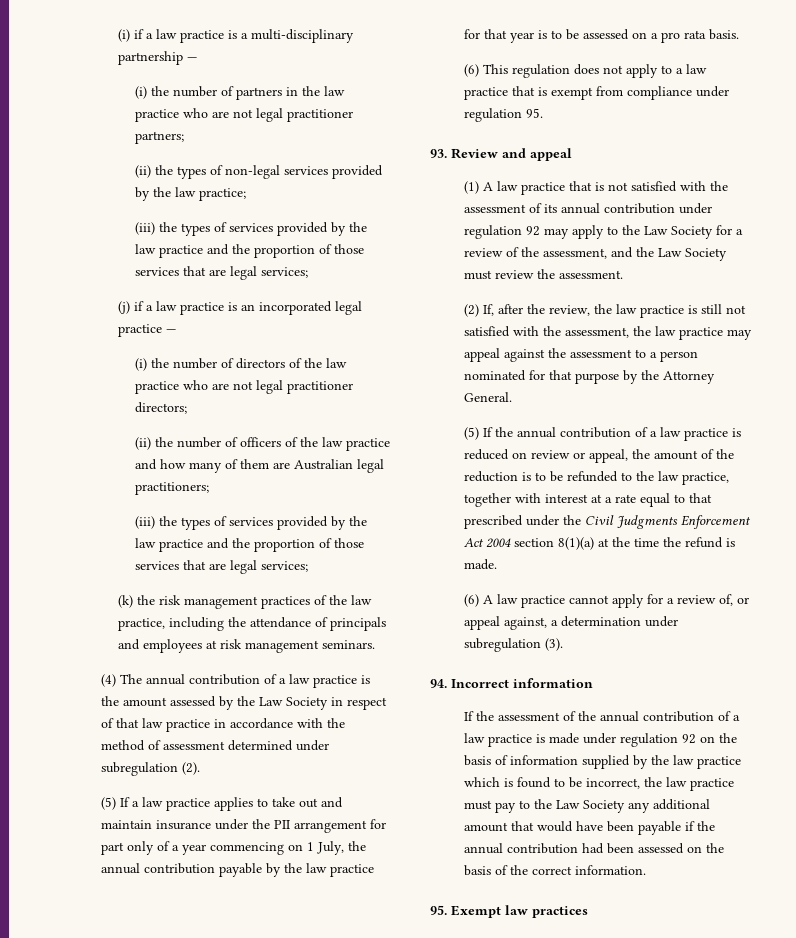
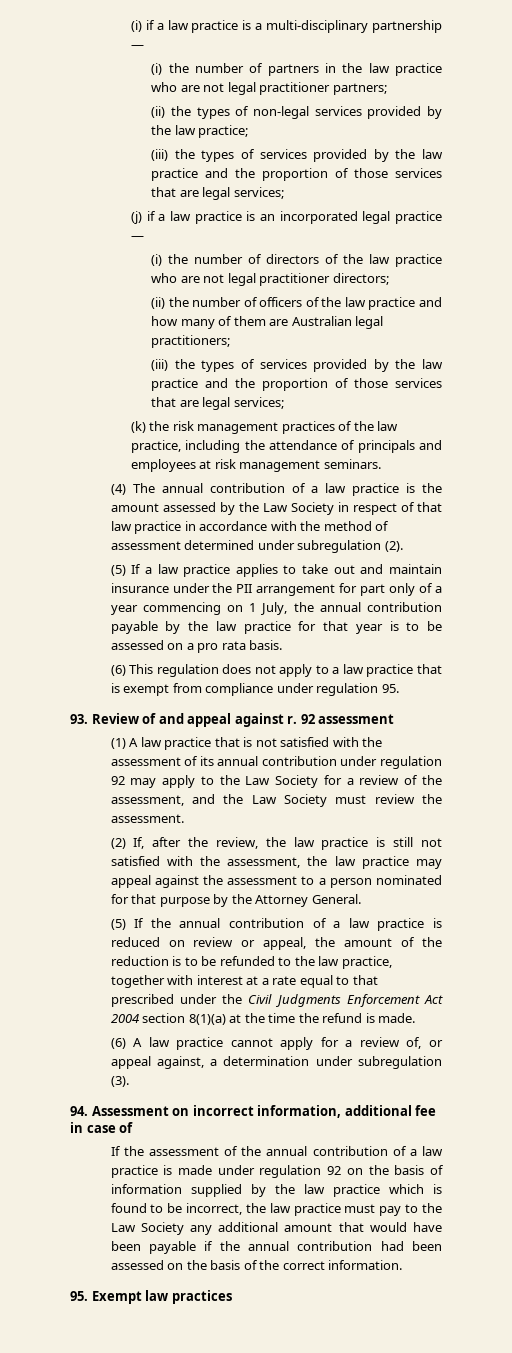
(498, 153) none -> [142,713,157,724] of
(572, 154) none -> [234,713,395,727] against r. 92 assessment
[451,678,593,688] Incorrect information -> [91,1105,437,1118] [70,1122,134,1133] Assessment on incorrect information, additional fee in case of

